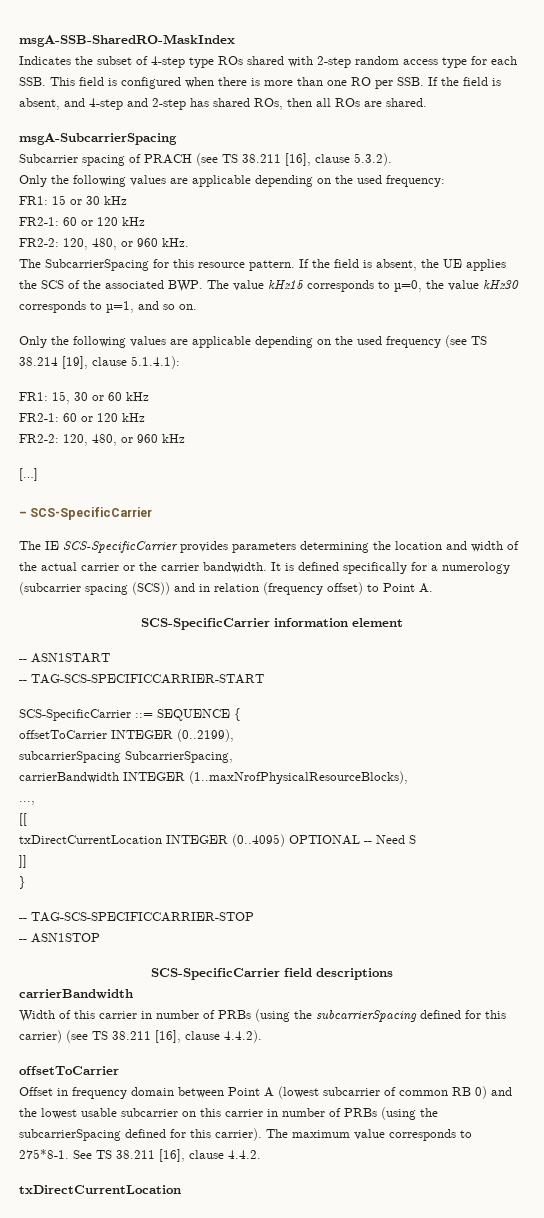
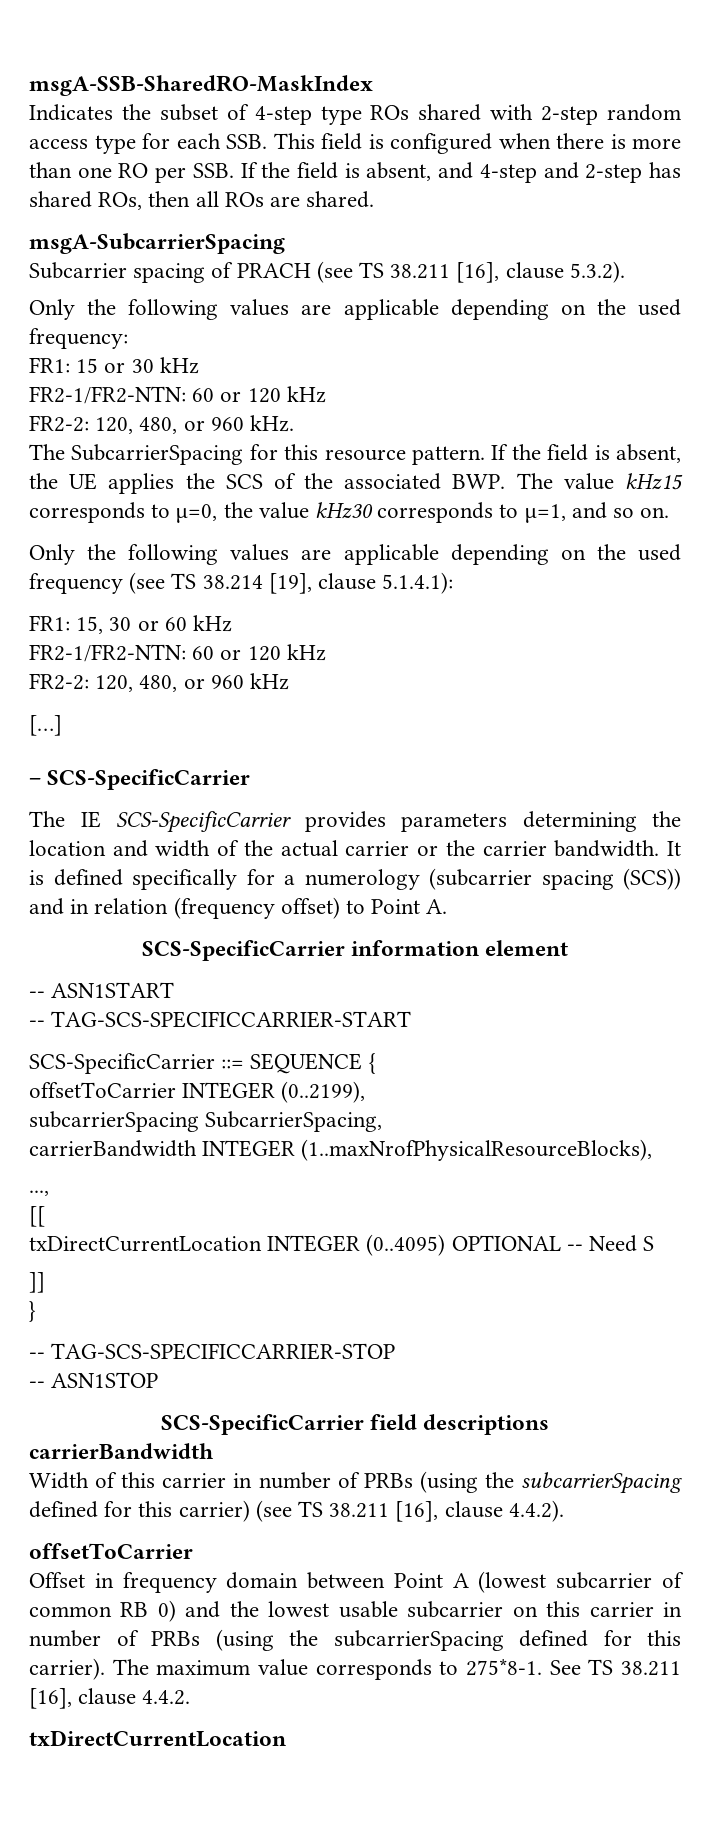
[19,217,59,226] FR2-1: -> [29,386,186,404] FR2-1/FR2-NTN:
[19,413,59,422] FR2-1: -> [29,644,186,662] FR2-1/FR2-NTN:

